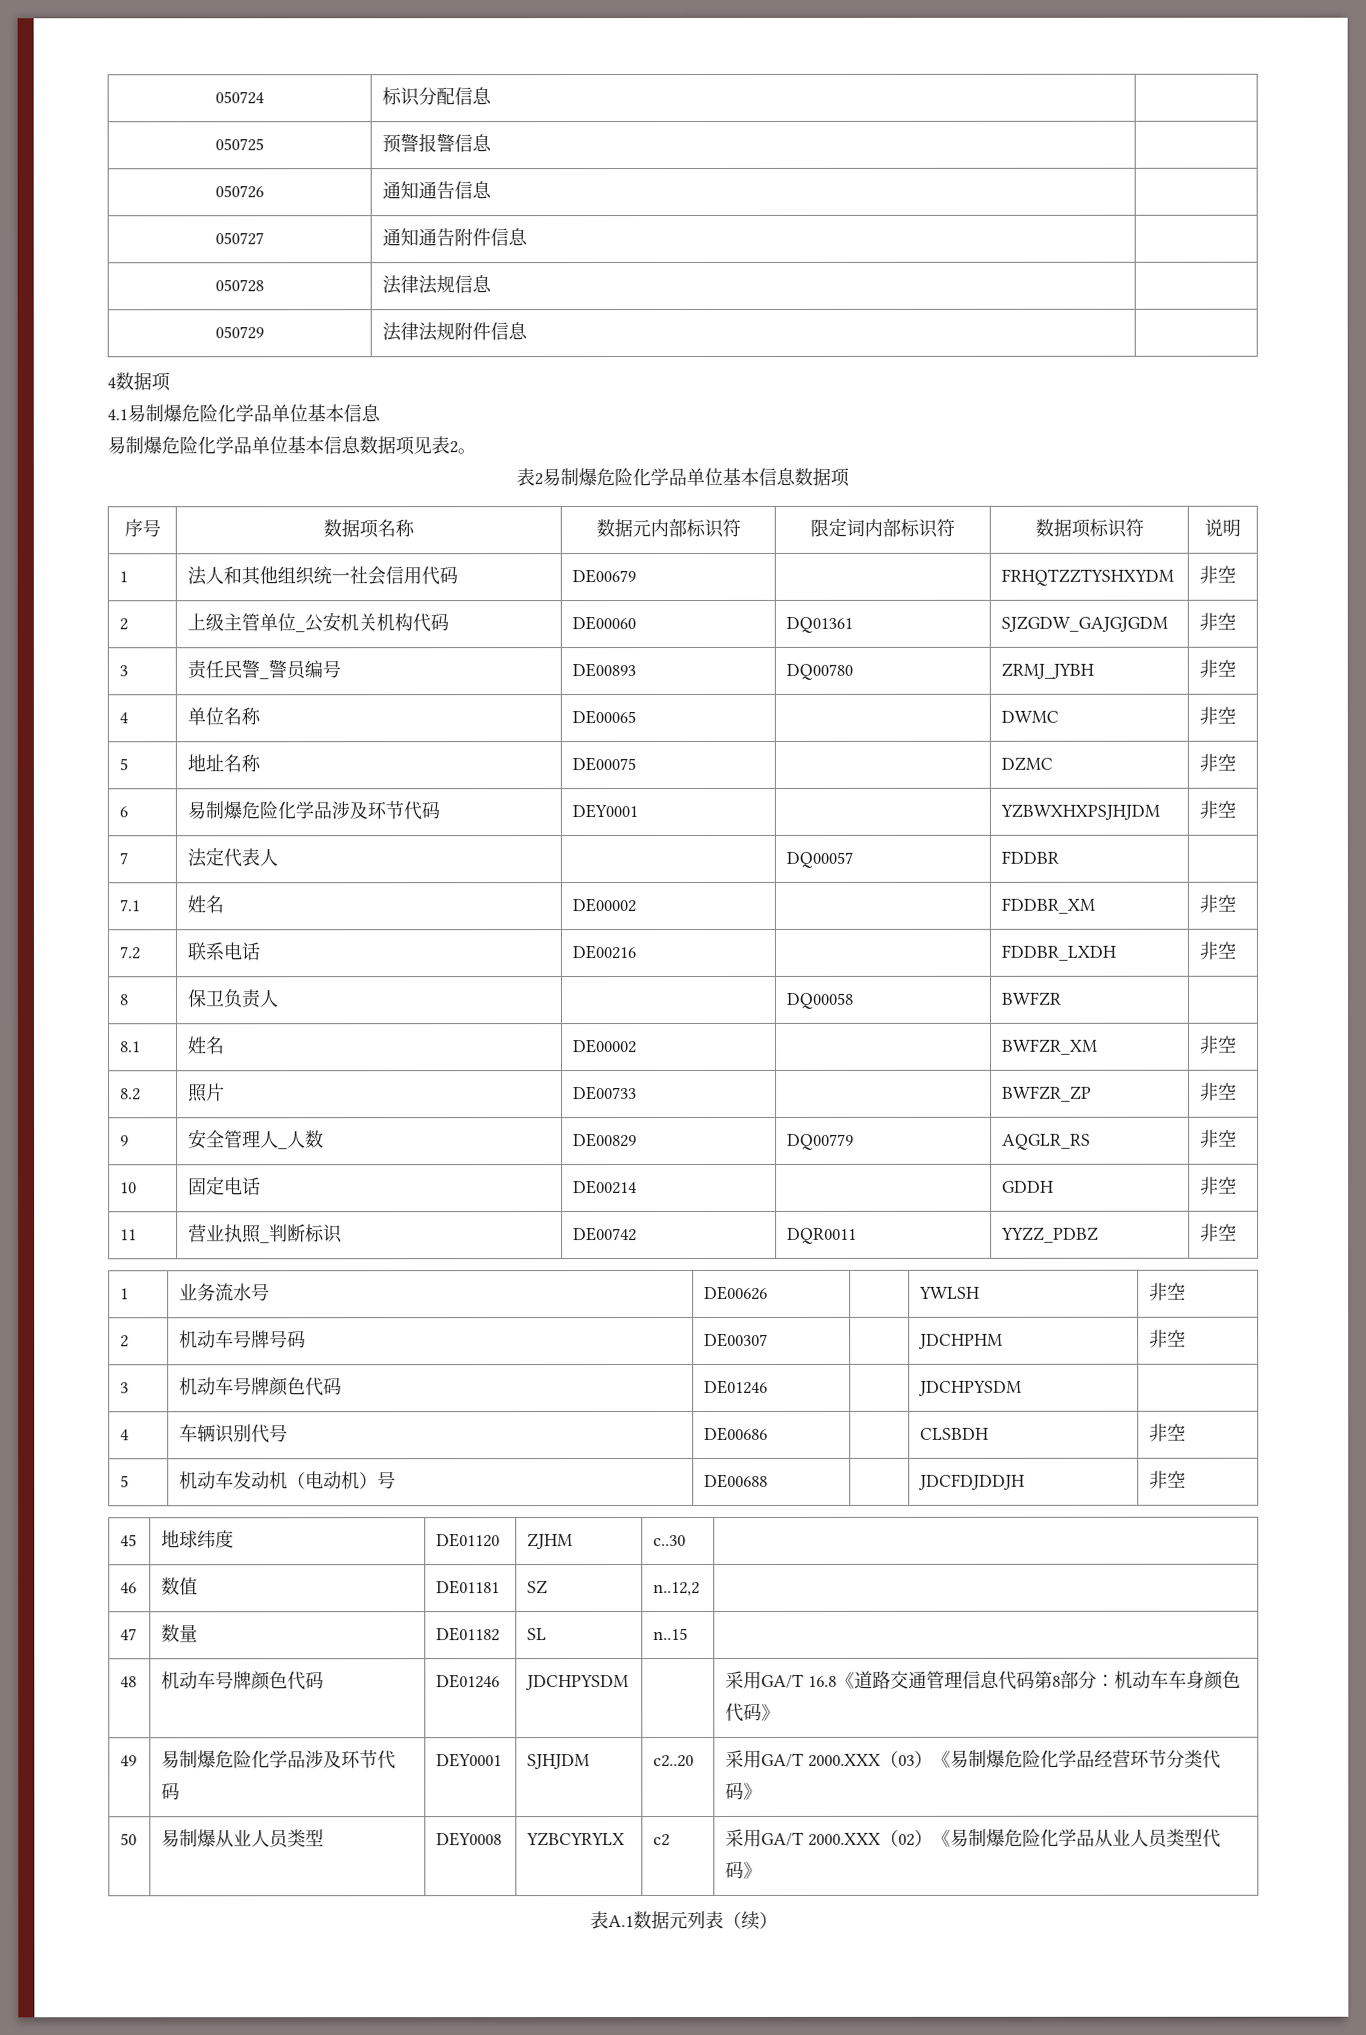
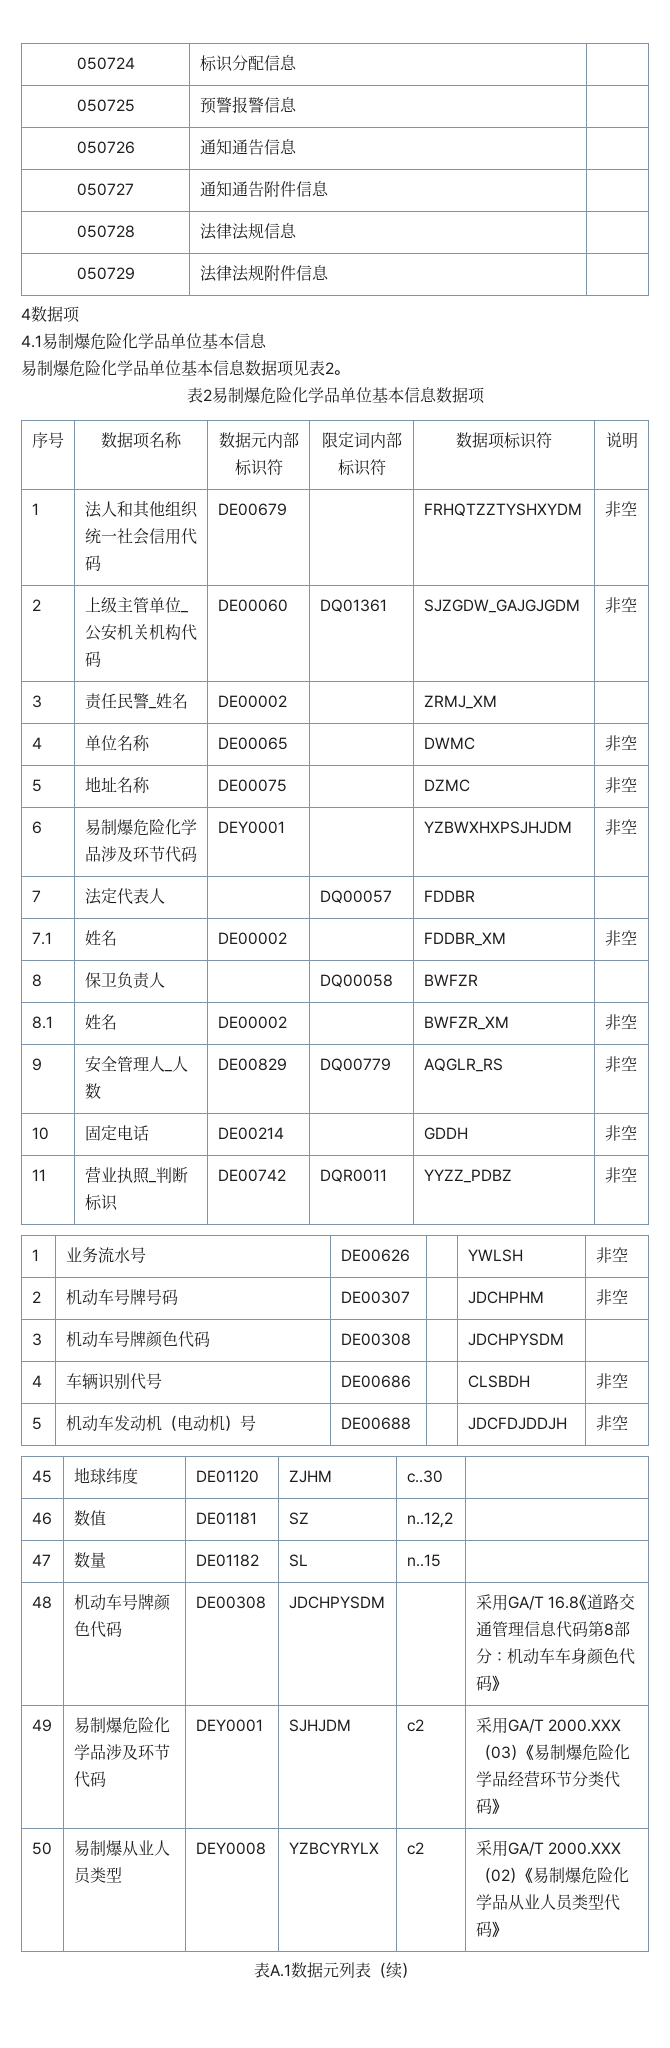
[268,659,342,680] [572,663,637,678] [786,663,854,680] [1001,662,1095,679] [1199,659,1237,678] 警员编号 | DE00893 | DQ00780 | ZRMJ_JYBH | 非空 -> [155,693,188,709] [217,695,287,708] [423,695,497,709] 姓名 | DE00002 | | ZRMJ_XM |
[119,946,141,960] [187,942,261,961] [572,945,637,960] [1001,944,1117,961] [1199,941,1237,960] // 7.2 | 联系电话 | DE00216 | | FDDBR_LXDH | 非空 -> (637, 937) none
[120,1088,142,1101] [188,1083,226,1103] [573,1086,638,1101] [1002,1085,1093,1102] [1200,1082,1238,1101] // 8.2 | 照片 | DE00733 | | BWFZR_ZP | 非空 -> (637, 1021) none
[704,1379,769,1394] DE01246 -> [340,1333,411,1346] DE00308
[436,1674,501,1689] DE01246 -> [195,1596,266,1609] DE00308
[653,1754,695,1768] c2..20 -> [406,1719,424,1732] c2

